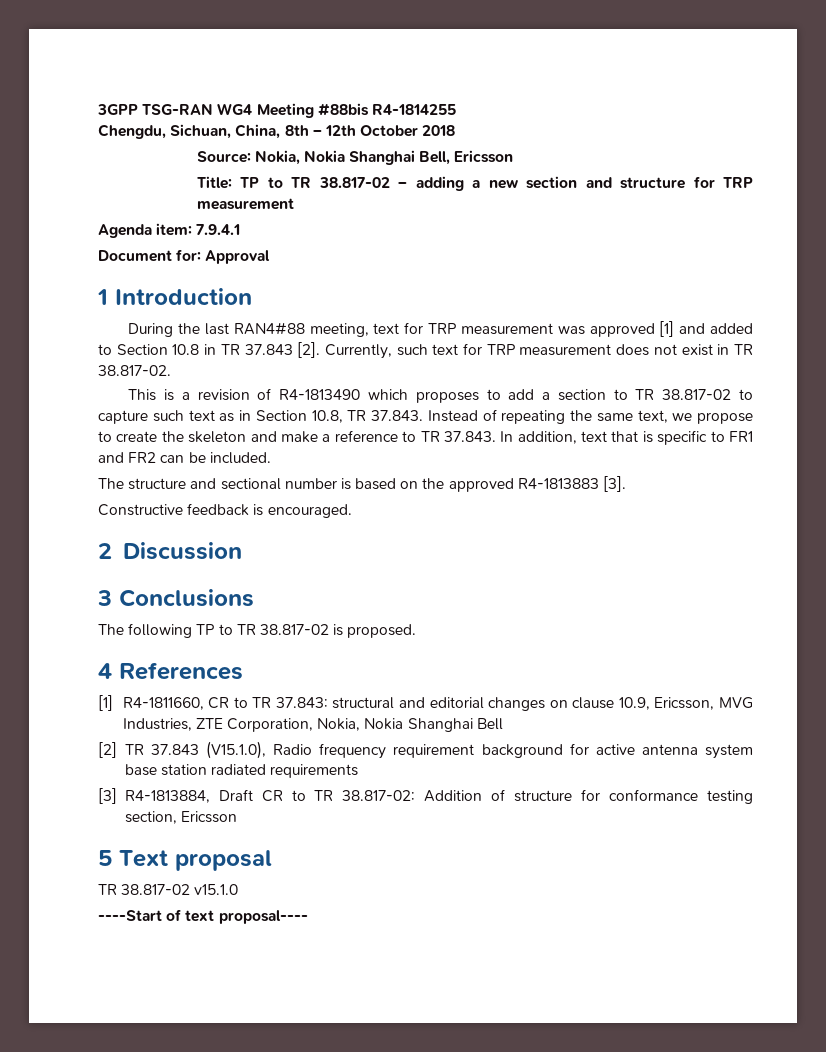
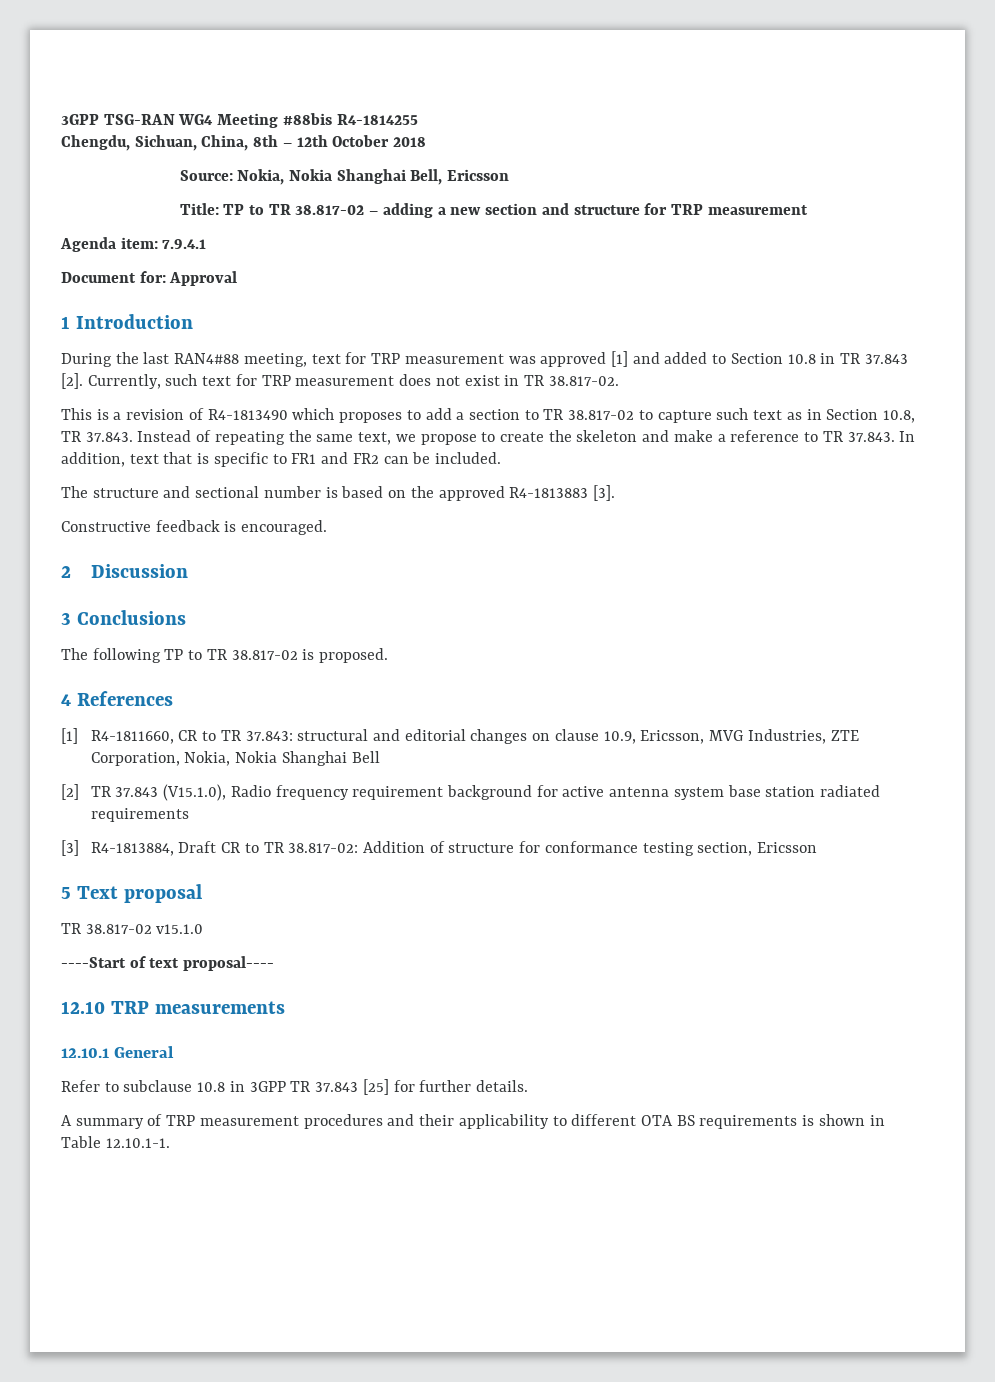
(308, 917) none -> [61,1001,285,1014] [61,1046,175,1058] [61,1079,528,1095] [61,1114,885,1129] [61,1136,170,1148] // 12.10 TRP measurements // 12.10.1 General // Refer to subclause 10.8 in 3GPP TR 37.843 [25] for further details. // A summary of TRP measurement procedures and their applicability to different OTA BS requirements is shown in Table 12.10.1-1.

